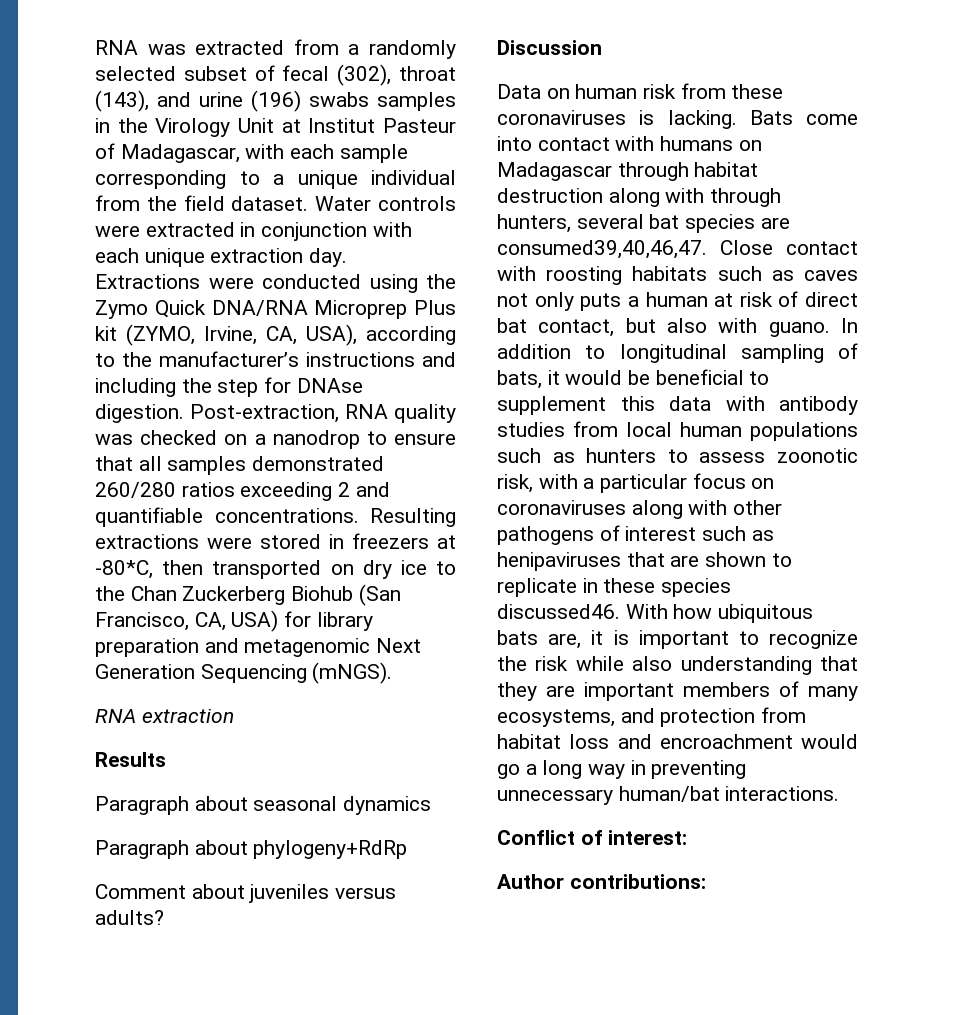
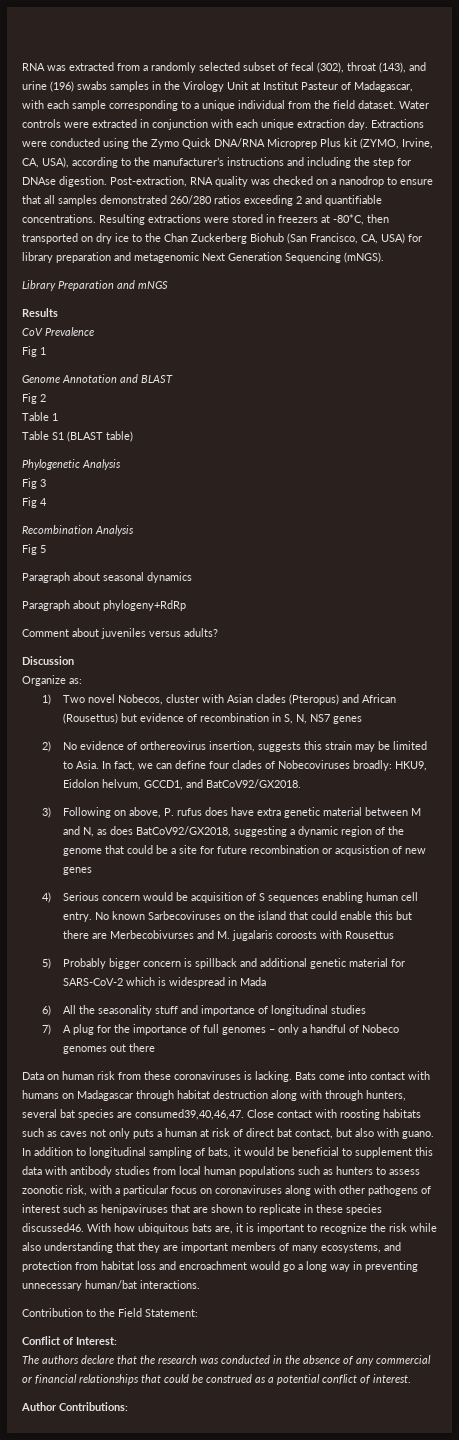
[95,709,234,723] [95,752,166,767] RNA extraction // Results -> [22,280,168,291] [22,308,58,317] [22,327,94,336] [22,346,46,357] [22,374,173,383] [22,393,46,404] [22,412,58,421] [22,431,133,442] [22,459,121,470] [22,478,46,489] [22,497,47,508] [22,525,134,536] [22,544,46,555] Library Preparation and mNGS // Results // CoV Prevalence // Fig 1 // Genome Annotation and BLAST // Fig 2 // Table 1 // Table S1 (BLAST table) // Phylogenetic Analysis // Fig 3 // Fig 4 // Recombination Analysis // Fig 5
(602, 47) none -> [22,675,82,686] [42,694,396,705] [62,713,362,724] [42,741,427,752] [62,760,427,771] [62,779,301,790] [42,807,421,818] [62,826,404,837] [62,845,426,856] [62,867,92,875] [42,892,418,903] [62,911,412,922] [62,930,394,941] [42,958,405,969] [62,977,266,988] [42,1005,366,1016] [42,1024,399,1035] [62,1043,155,1054] // Organize as: // 1) Two novel Nobecos, cluster with Asian clades (Pteropus) and African (Rousettus) but evidence of recombination in S, N, NS7 genes // 2) No evidence of orthereovirus insertion, suggests this strain may be limited to Asia. In fact, we can define four clades of Nobecoviruses broadly: HKU9, Eidolon helvum, GCCD1, and BatCoV92/GX2018. // 3) Following on above, P. rufus does have extra genetic material between M and N, as does BatCoV92/GX2018, suggesting a dynamic region of the genome that could be a site for future recombination or acqusistion of new genes // 4) Serious concern would be acquisition of S sequences enabling human cell entry. No known Sarbecoviruses on the island that could enable this but there are Merbecobivurses and M. jugalaris coroosts with Rousettus // 5) Probably bigger concern is spillback and additional genetic material for SARS-CoV-2 which is widespread in Mada // 6) All the seasonality stuff and importance of longitudinal studies // 7) A plug for the importance of full genomes – only a handful of Nobeco genomes out there
[497,830,688,845] Conflict of interest: -> [22,1308,198,1317] [22,1336,117,1345] [22,1355,431,1366] [22,1374,411,1385] Contribution to the Field Statement: // Conflict of Interest: // The authors declare that the research was conducted in the absence of any commercial or financial relationships that could be construed as a potential conflict of interest.
[569,874,706,889] contributions: -> [59,1402,128,1411] Contributions:

